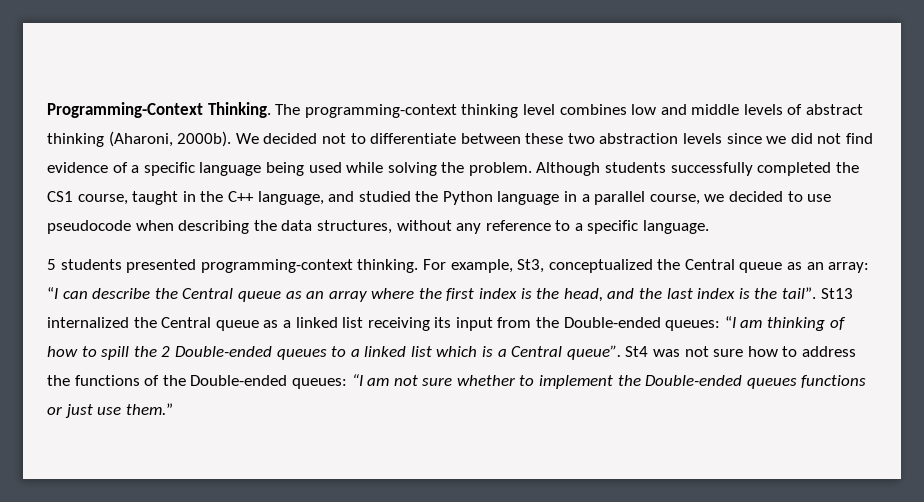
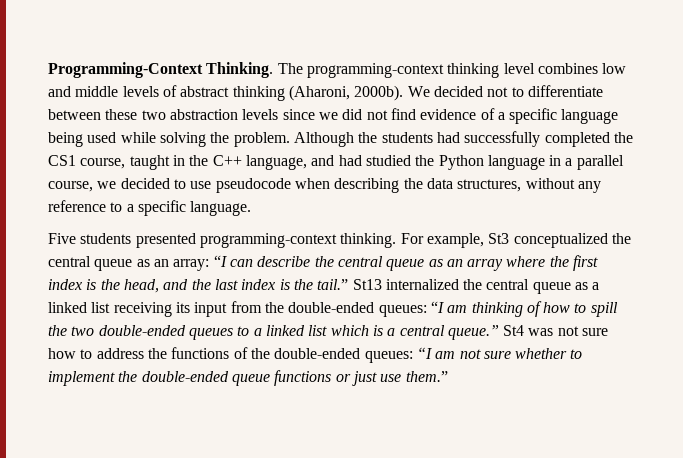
[605,162,667,173] students -> [358,132,460,143] the students had
(355, 196) none -> [338,155,362,166] had
[47,259,56,270] 5 -> [48,233,76,244] Five
[517,259,545,273] St3, -> [488,233,510,244] St3
[684,259,735,270] Central -> [48,256,91,267] central
[182,288,234,299] Central -> [337,256,383,267] central
[781,287,816,299] tail”. -> [317,279,349,290] tail.”
[161,317,212,328] Central -> [486,279,530,290] central
[563,317,661,328] Double-ended -> [288,302,375,313] double-ended
[161,346,272,357] 2 Double-ended -> [71,325,186,336] two double-ended
[511,345,621,360] Central queue”. -> [399,325,499,340] central queue.”
[190,375,288,386] Double-ended -> [274,348,361,359] double-ended
[645,375,797,389] Double-ended queues -> [141,371,270,386] double-ended queue

